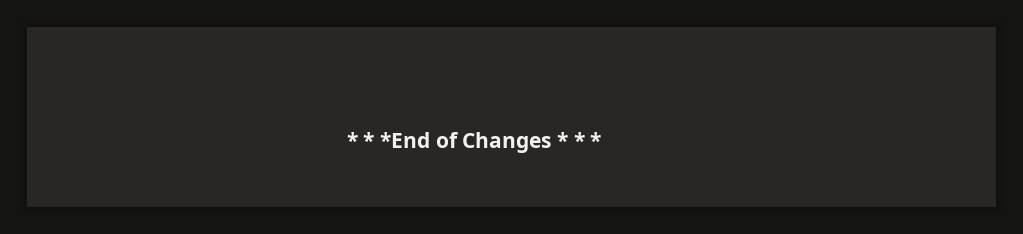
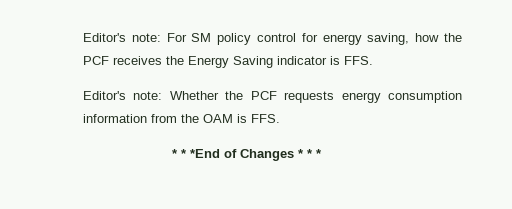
(346, 140) none -> [82,33,462,45] [82,56,373,68] [82,91,462,103] [82,114,280,123] Editor's note: For SM policy control for energy saving, how the PCF receives the Energy Saving indicator is FFS. // Editor's note: Whether the PCF requests energy consumption information from the OAM is FFS. //

